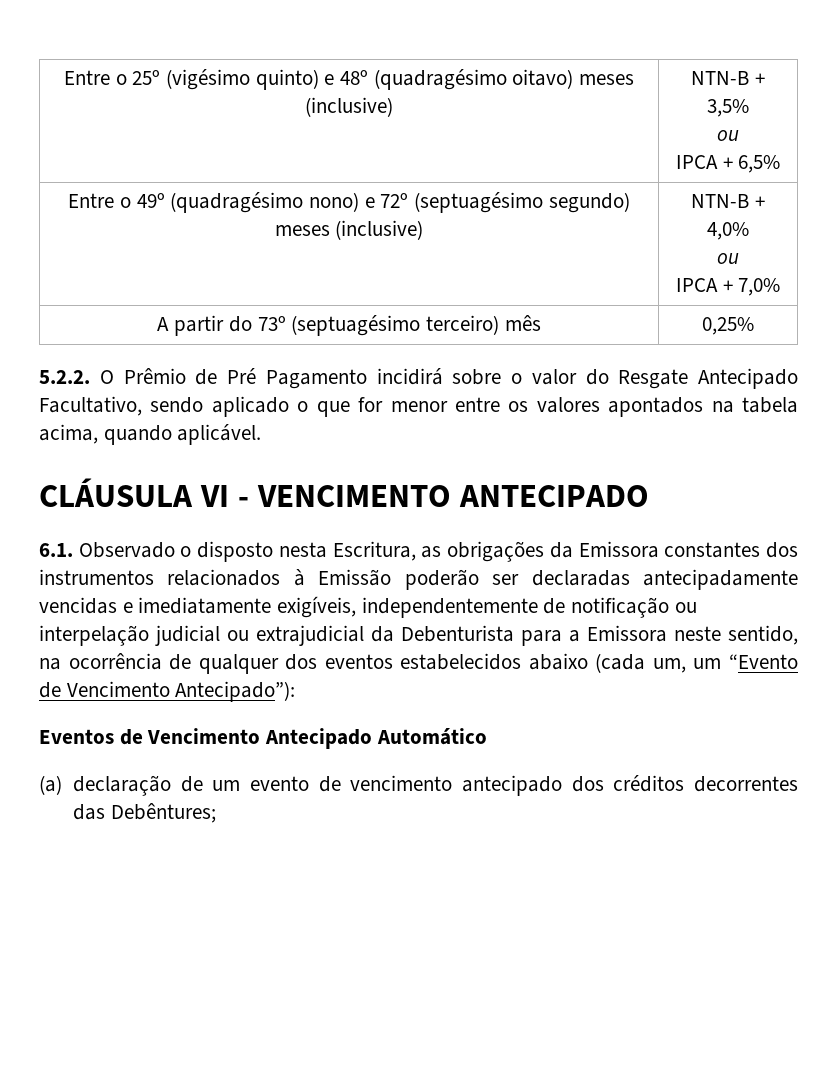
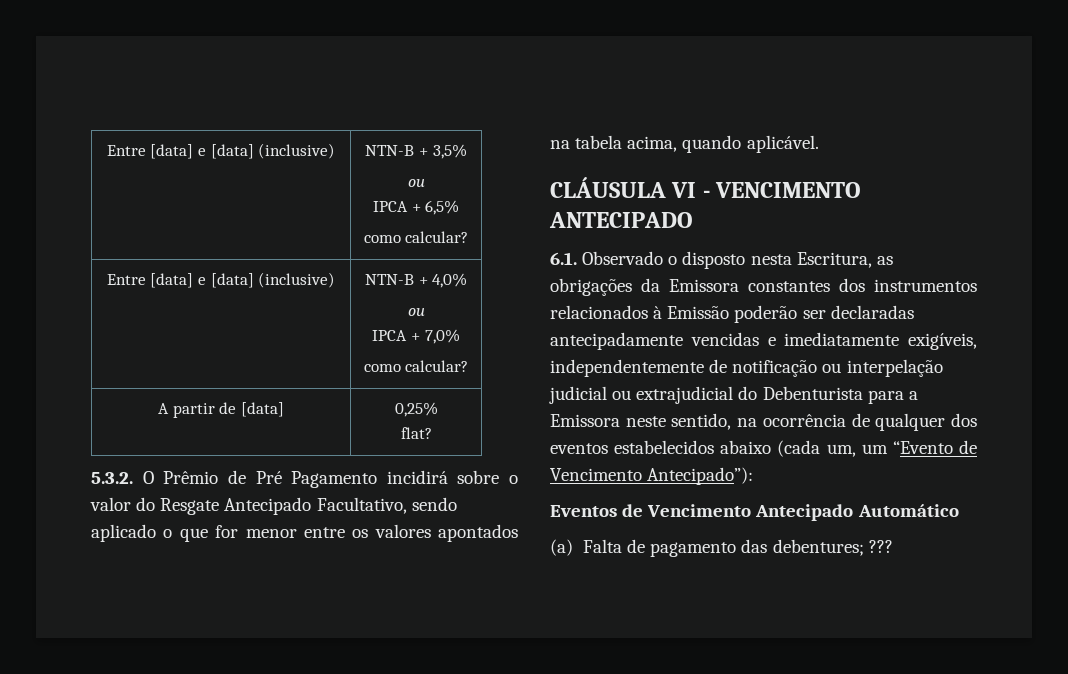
[63,69,635,90] Entre o 25º (vigésimo quinto) e 48º (quadragésimo oitavo) meses -> [106,144,254,159] Entre [data] e [data]
[68,192,630,213] [274,225,330,236] // Entre o 49º (quadragésimo nono) e 72º (septuagésimo segundo) meses -> [363,231,469,243] [106,273,254,288] // como calcular? // Entre [data] e [data]
(781, 287) none -> [363,360,469,372] // como calcular?
[228,315,541,336] do 73º (septuagésimo terceiro) mês -> [219,402,284,417] de [data]
[39,370,90,384] // 5.2.2. -> [400,427,432,439] [91,472,133,484] // flat? // 5.3.2.
[371,626,394,642] da -> [738,386,758,400] do
[72,775,798,796] [72,803,216,823] declaração de um evento de vencimento antecipado dos créditos decorrentes das Debêntures; -> [583,539,893,557] Falta de pagamento das debentures; ???

